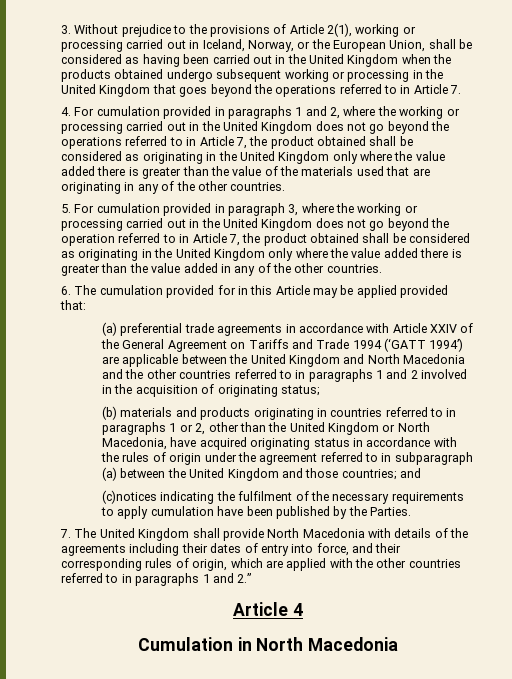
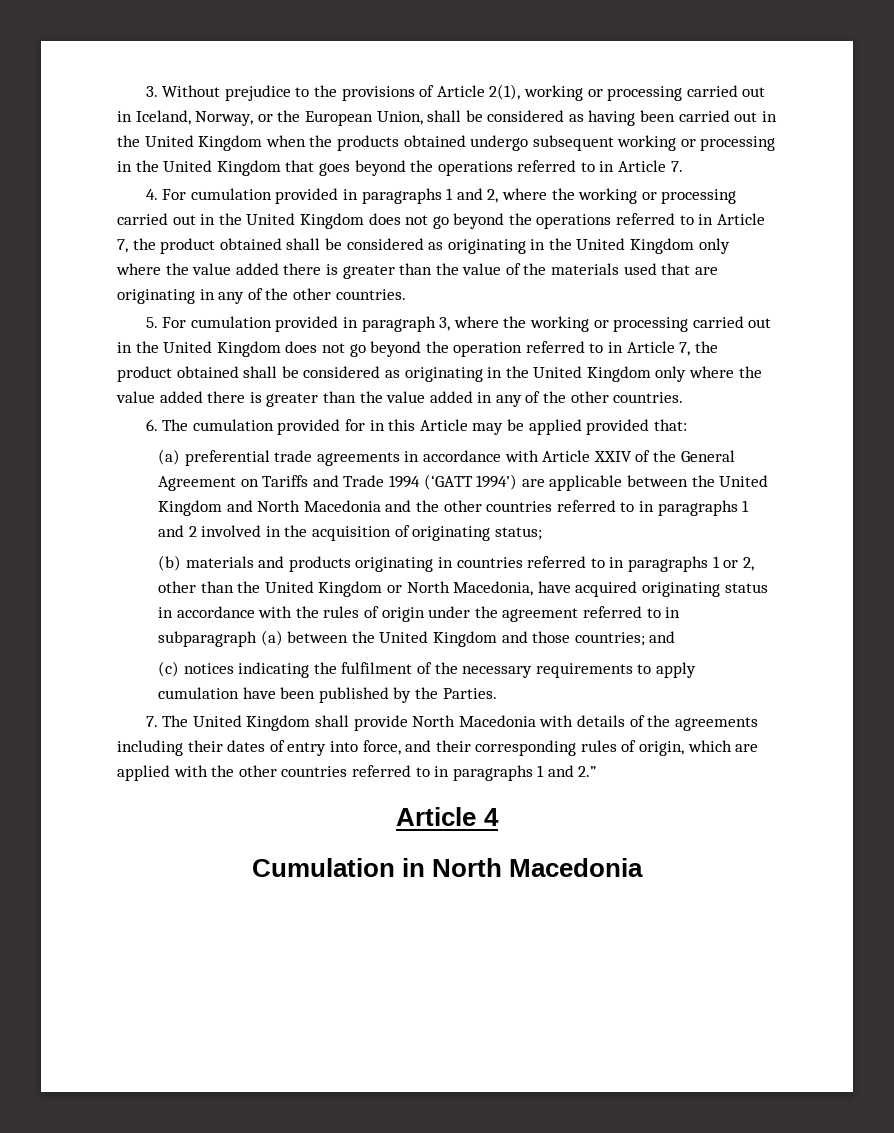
[102,490,158,504] (c)notices -> [158,661,234,677] (c) notices

